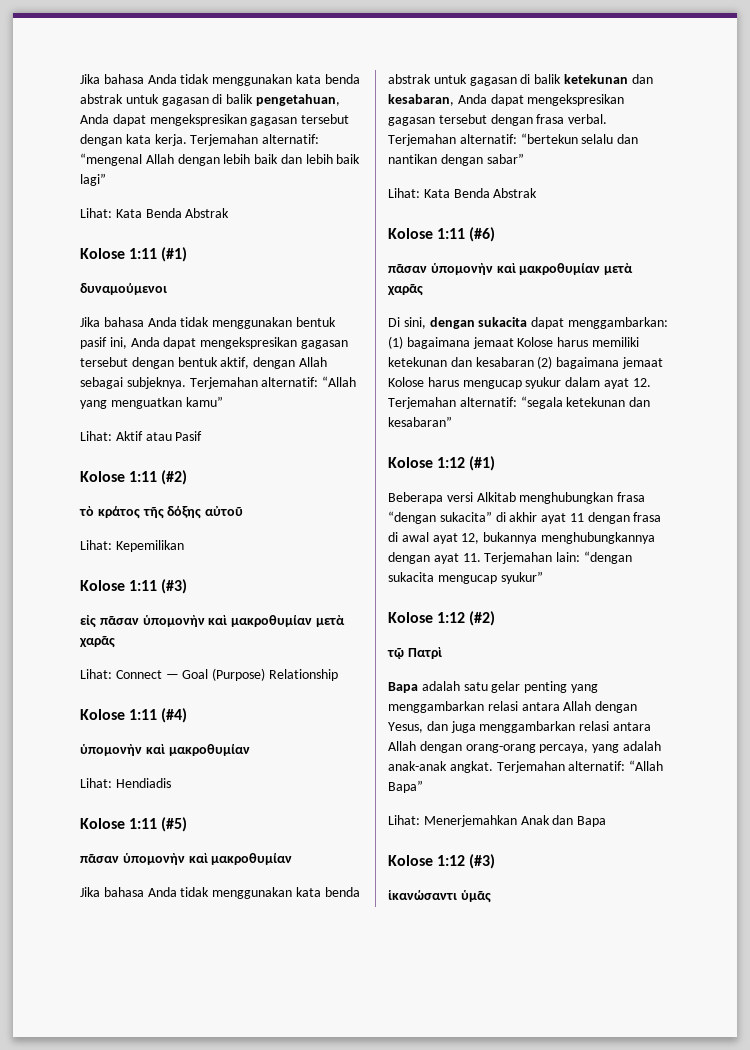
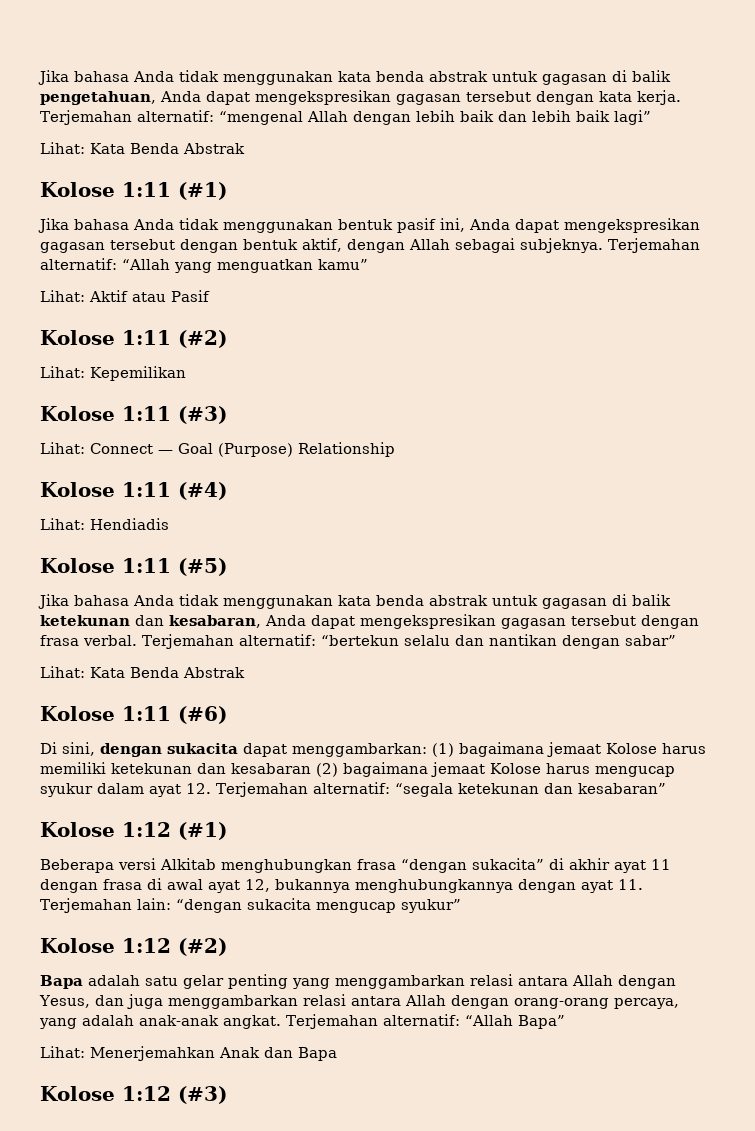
[80,283,167,295] // δυναμούμενοι -> (227, 191) none
[79,506,244,519] // τὸ κράτος τῆς δόξης αὐτοῦ -> (227, 339) none
[80,615,345,628] [79,636,115,648] // εἰς πᾶσαν ὑπομονὴν καὶ μακροθυμίαν μετὰ χαρᾶς -> (227, 415) none
[80,744,250,756] // ὑπομονὴν καὶ μακροθυμίαν -> (227, 491) none
[80,853,293,865] // πᾶσαν ὑπομονὴν καὶ μακροθυμίαν -> (227, 567) none
[388,263,634,275] [387,284,423,296] // πᾶσαν ὑπομονὴν καὶ μακροθυμίαν μετὰ χαρᾶς -> (227, 715) none
[387,647,442,659] // τῷ Πατρὶ -> (227, 947) none
[388,890,491,903] // ἱκανώσαντι ὑμᾶς -> (227, 1095) none

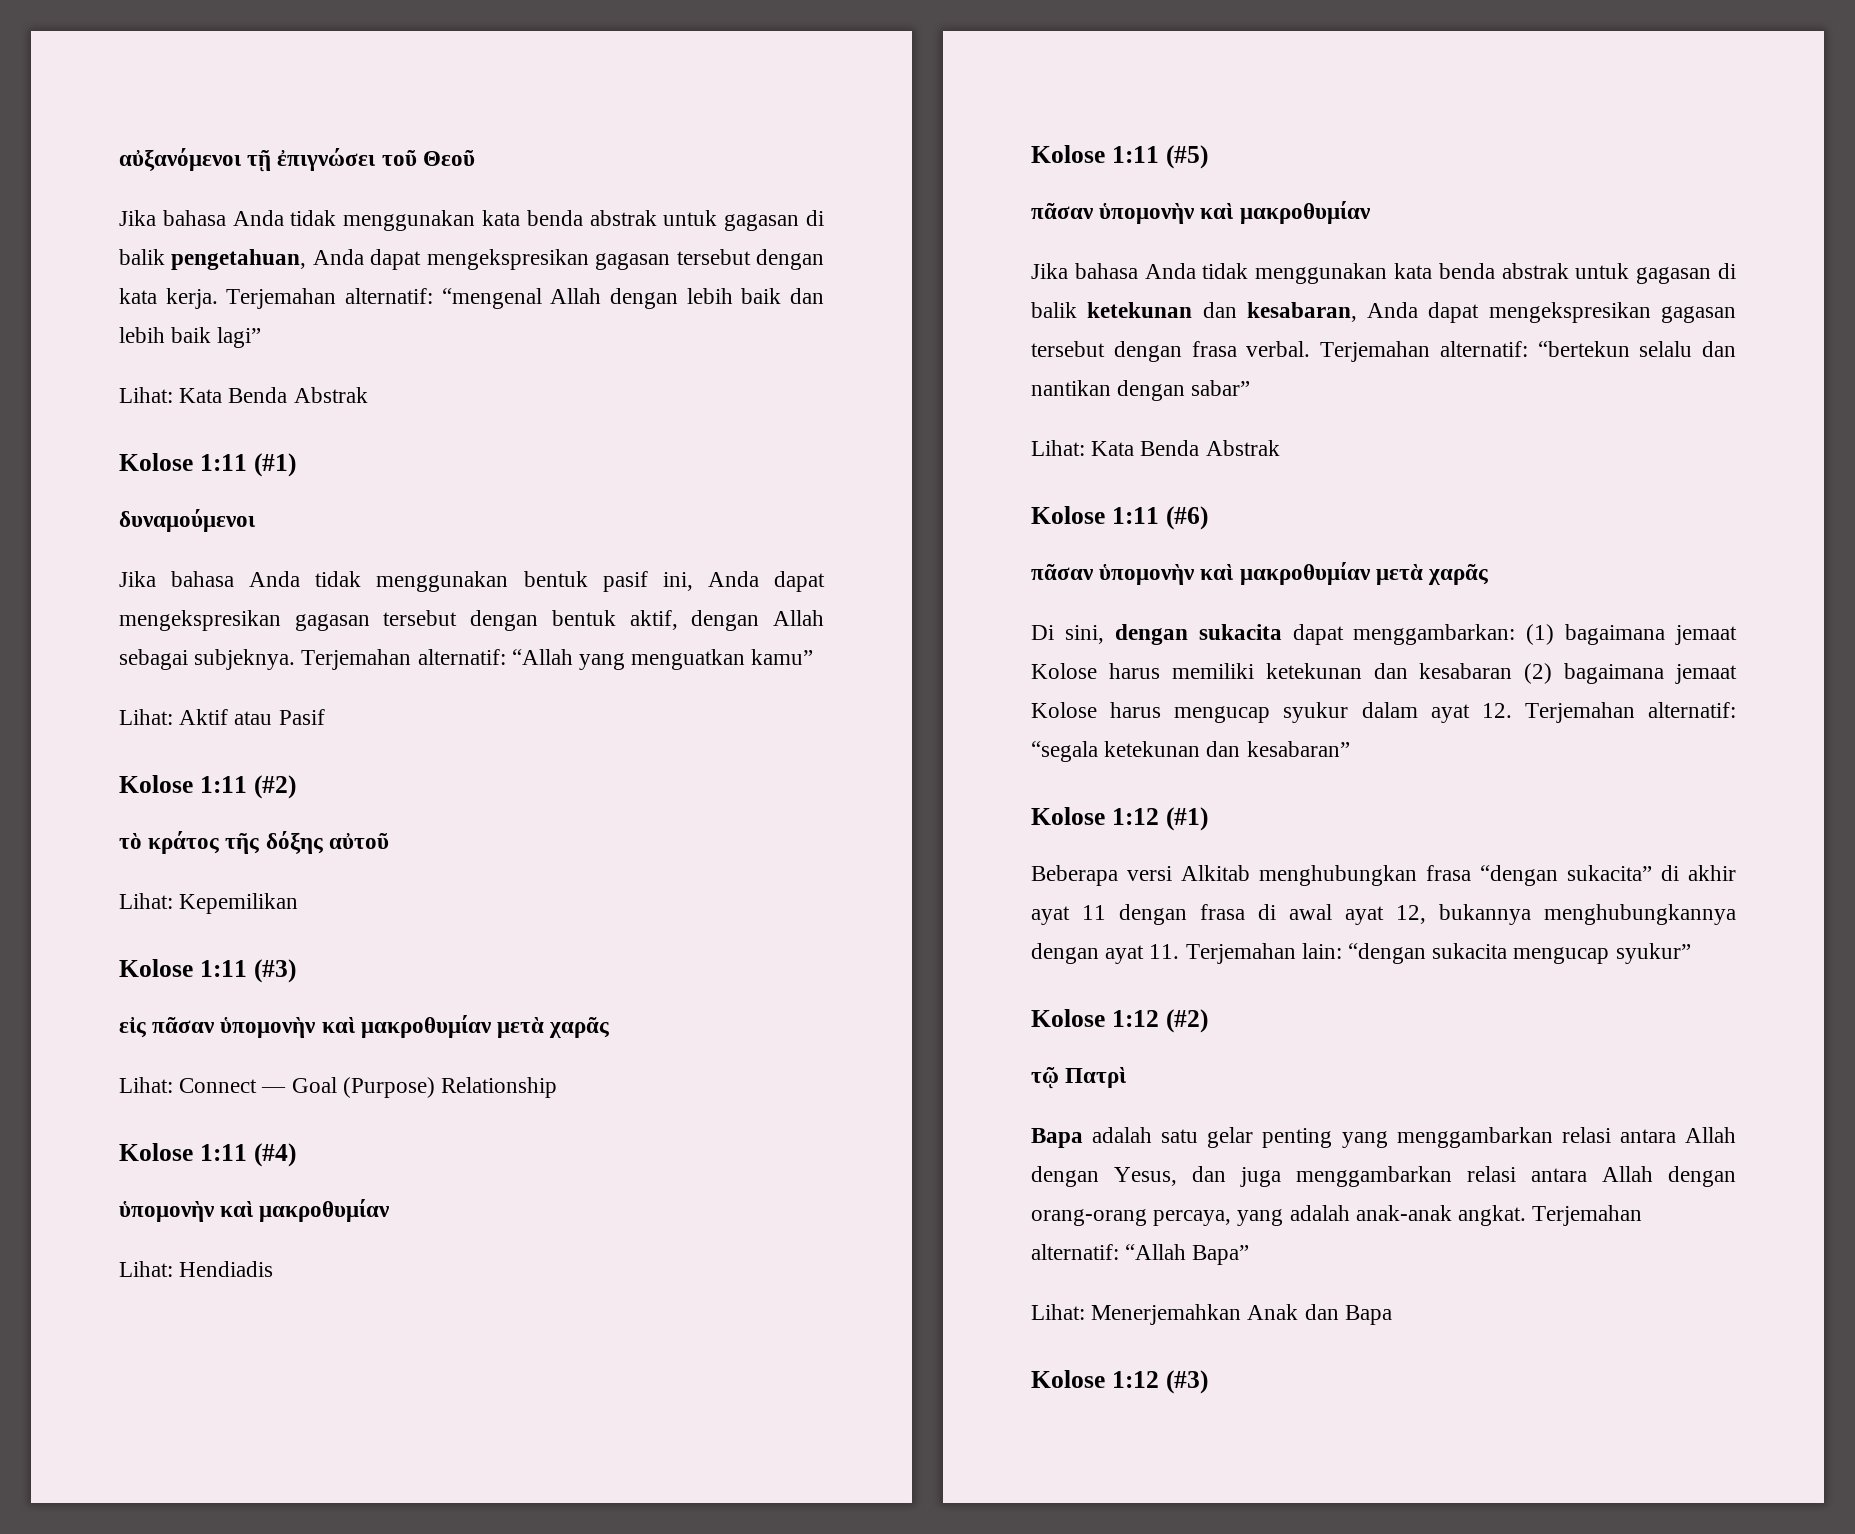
(38, 77) none -> [119,148,475,172] αὐξανόμενοι τῇ ἐπιγνώσει τοῦ Θεοῦ //
(227, 191) none -> [119,509,256,532] // δυναμούμενοι
(227, 339) none -> [119,831,389,854] // τὸ κράτος τῆς δόξης αὐτοῦ
(227, 415) none -> [119,1015,610,1038] // εἰς πᾶσαν ὑπομονὴν καὶ μακροθυμίαν μετὰ χαρᾶς
(227, 491) none -> [119,1199,390,1222] // ὑπομονὴν καὶ μακροθυμίαν
(227, 567) none -> [1031,201,1370,224] // πᾶσαν ὑπομονὴν καὶ μακροθυμίαν
(227, 715) none -> [1031,562,1489,585] // πᾶσαν ὑπομονὴν καὶ μακροθυμίαν μετὰ χαρᾶς
(227, 947) none -> [1031,1067,1128,1089] // τῷ Πατρὶ

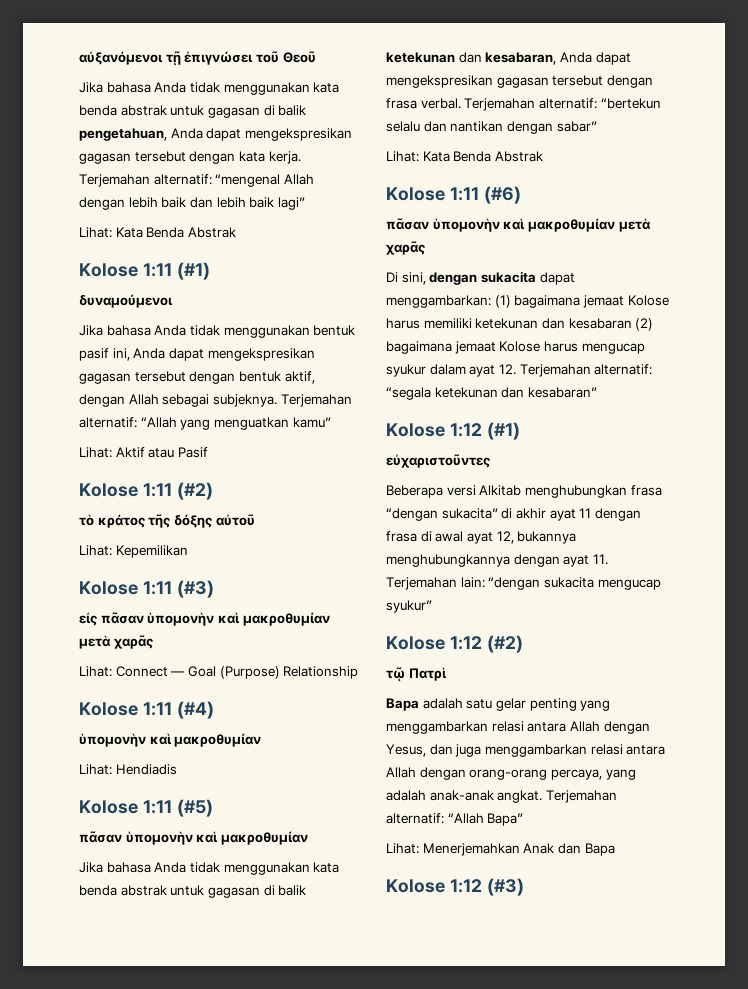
(1208, 819) none -> [386,454,490,468] // εὐχαριστοῦντες

